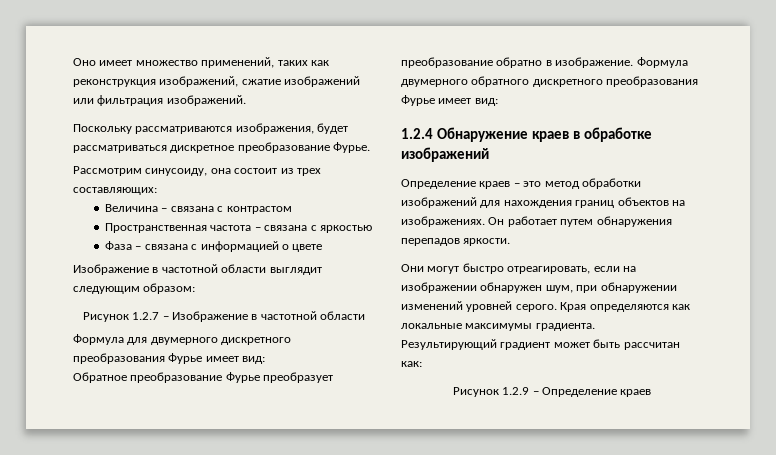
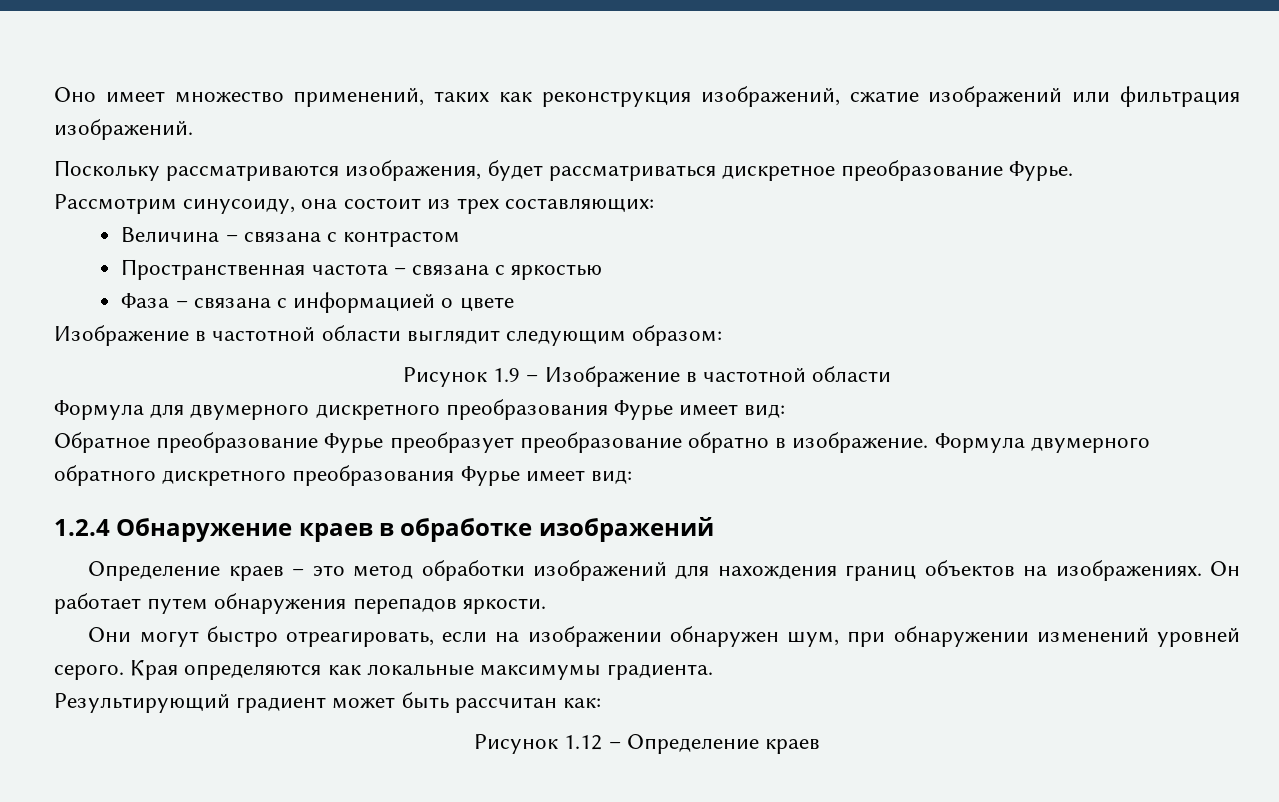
[132,312,160,320] 1.2.7 -> [493,368,521,382] 1.9
[502,387,530,395] 1.2.9 -> [564,735,603,750] 1.12

